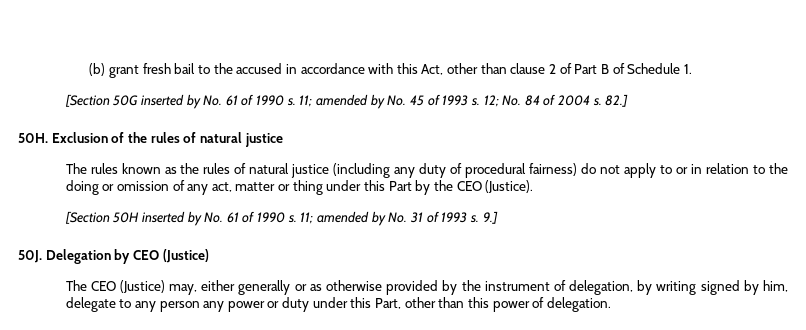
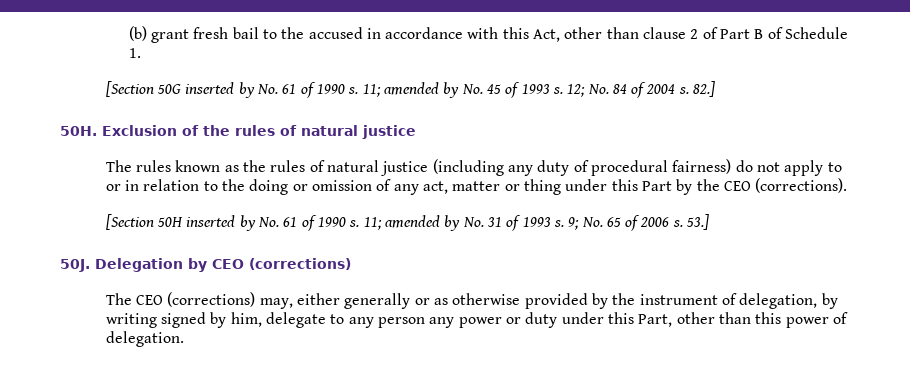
[485,180,534,193] (Justice). -> [755,178,848,193] (corrections).
[482,211,498,224] 9.] -> [568,214,710,231] 9; No. 65 of 2006 s. 53.]
[162,249,209,263] (Justice) -> [249,258,351,270] (corrections)
[119,280,165,293] (Justice) -> [167,292,256,307] (corrections)

